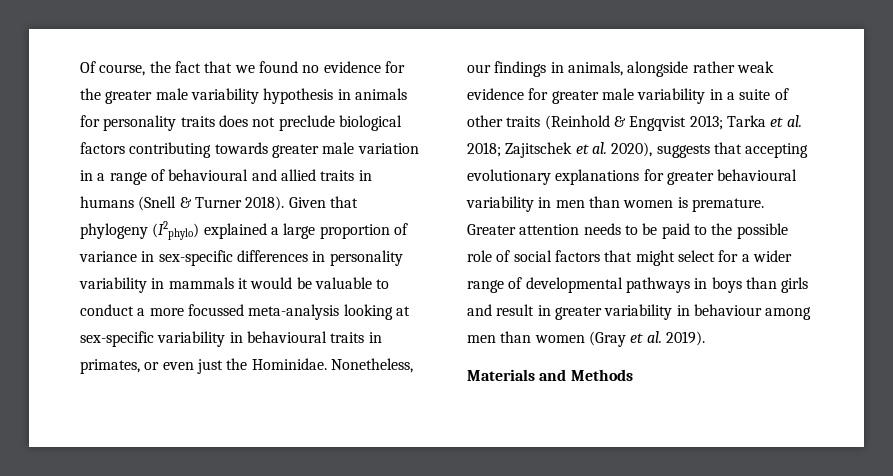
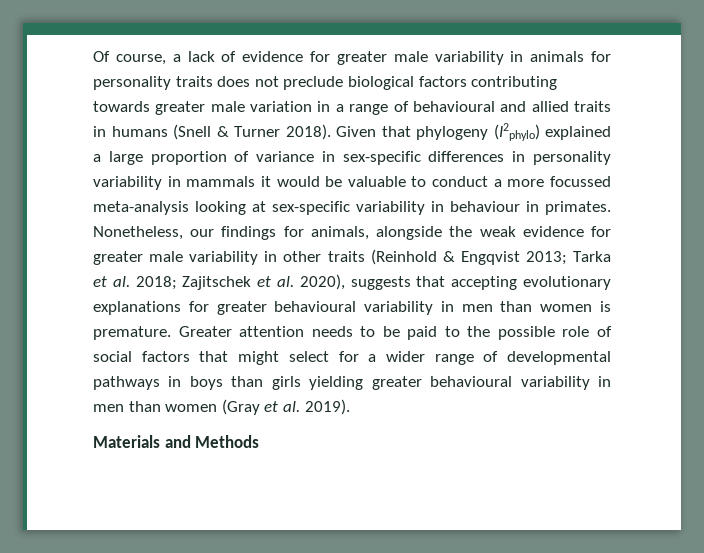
[149,61,405,73] [80,88,334,104] the fact that we found no evidence for the greater male variability hypothesis -> [172,51,504,65] a lack of evidence for greater male variability
[246,331,382,343] [80,358,327,374] behavioural traits in primates, or even just the Hominidae. -> [450,201,611,215] behaviour in primates.
[550,62,564,73] in -> [283,226,304,237] for
[692,61,735,73] rather -> [449,226,473,237] the
[726,88,789,100] a suite of -> (278, 256) none
[467,304,812,320] and result in greater variability in behaviour among -> [309,376,612,390] yielding greater behavioural variability in

